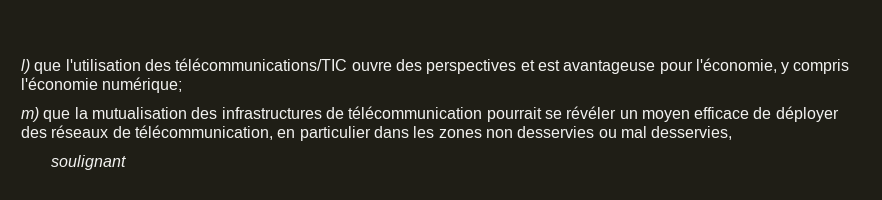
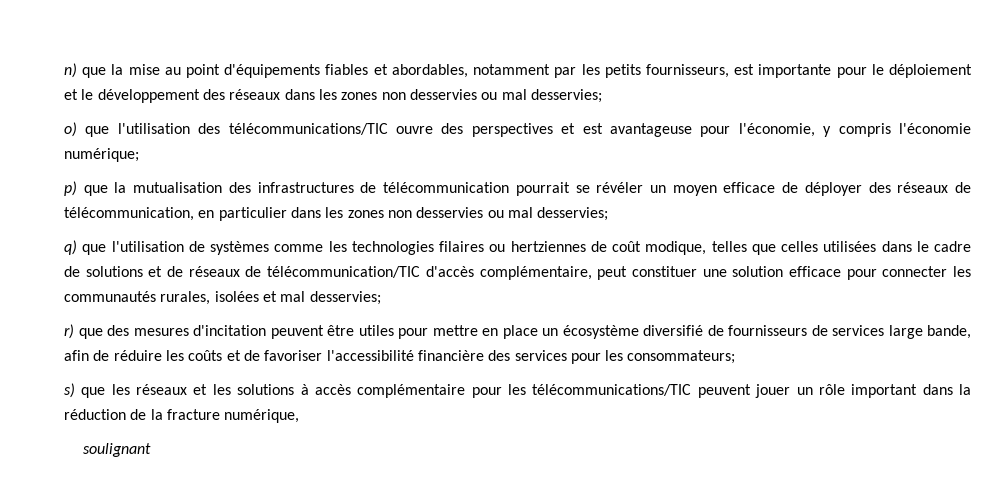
[21,59,30,74] l) -> [64,63,973,78] [64,89,602,103] [64,122,77,137] n) que la mise au point d'équipements fiables et abordables, notamment par les petits fournisseurs, est importante pour le déploiement et le développement des réseaux dans les zones non desservies ou mal desservies; // o)
[21,107,39,122] m) -> [64,181,77,196] p)
[651,126,733,140] desservies, -> [537,207,609,221] [64,240,971,255] [64,266,971,280] [64,291,381,305] [64,324,971,339] [64,350,736,364] [64,383,971,398] [64,409,300,423] desservies; // q) que l'utilisation de systèmes comme les technologies filaires ou hertziennes de coût modique, telles que celles utilisées dans le cadre de solutions et de réseaux de télécommunication/TIC d'accès complémentaire, peut constituer une solution efficace pour connecter les communautés rurales, isolées et mal desservies; // r) que des mesures d'incitation peuvent être utiles pour mettre en place un écosystème diversifié de fournisseurs de services large bande, afin de réduire les coûts et de favoriser l'accessibilité financière des services pour les consommateurs; // s) que les réseaux et les solutions à accès complémentaire pour les télécommunications/TIC peuvent jouer un rôle important dans la réduction de la fracture numérique,

